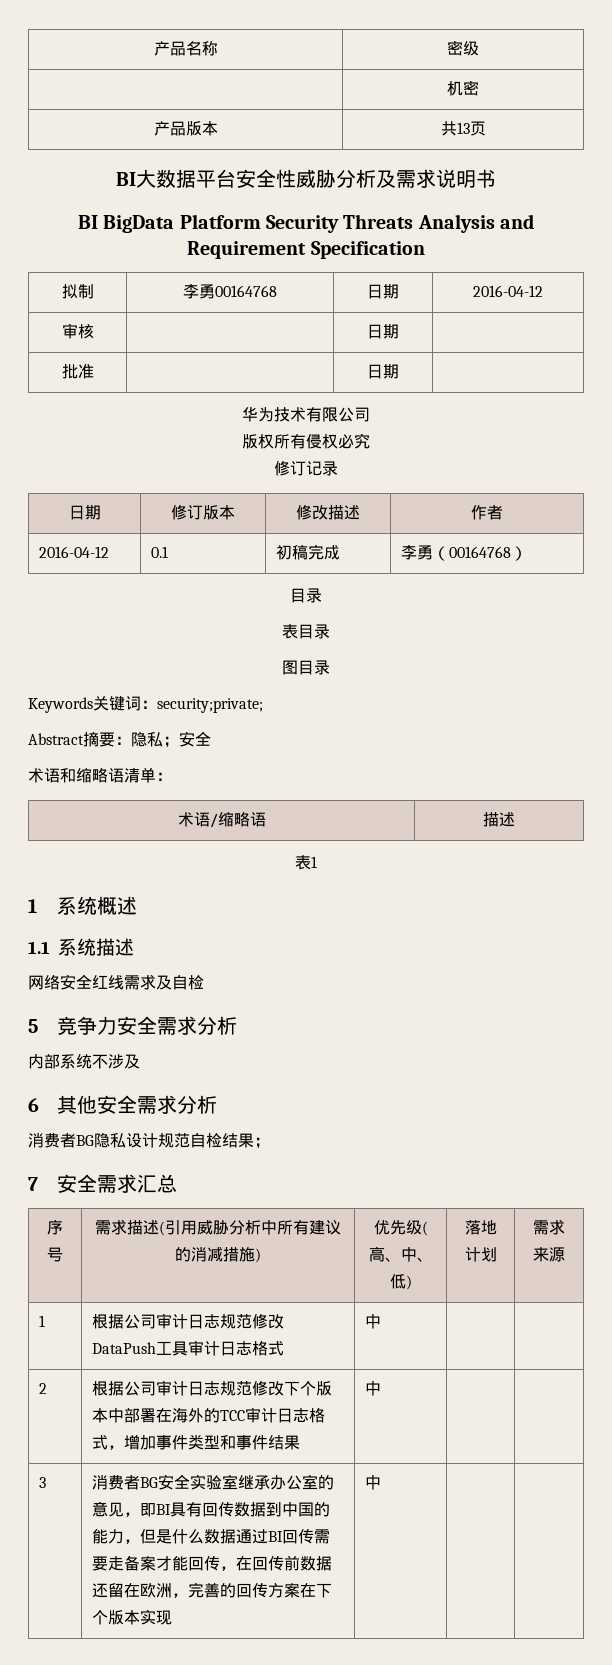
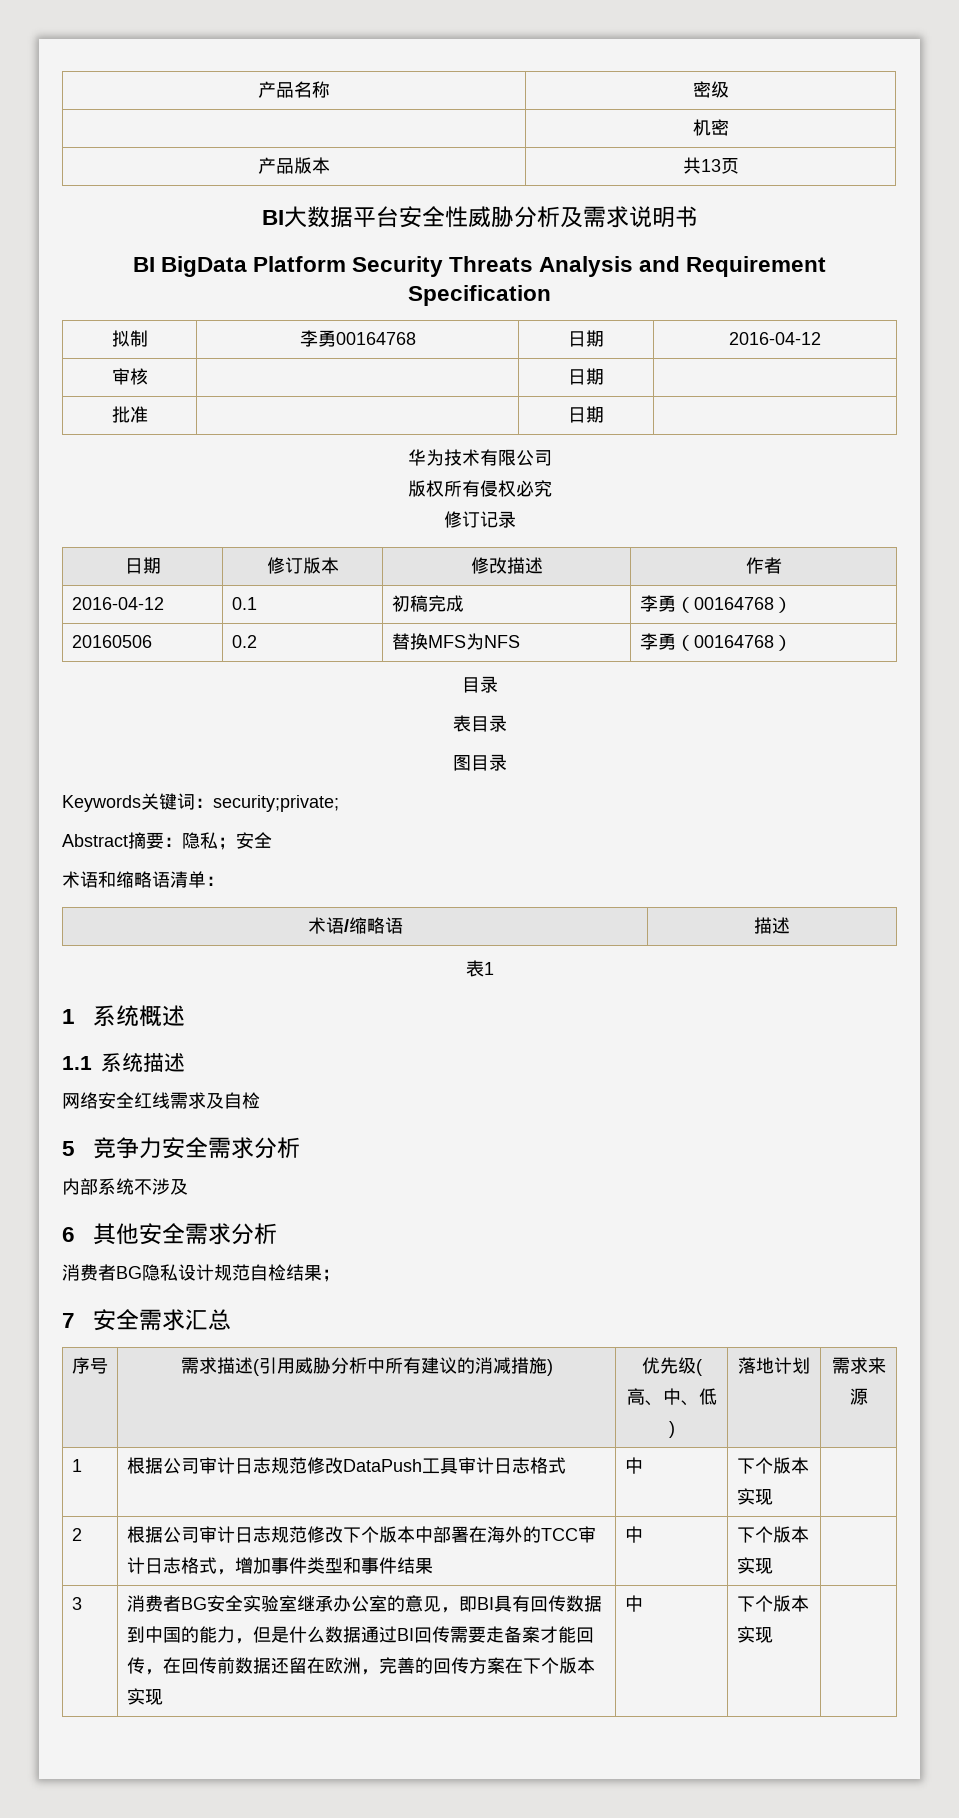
(528, 553) none -> [71,635,152,648] [231,635,257,648] [391,633,520,650] [639,633,792,651] // 20160506 | 0.2 | 替换MFS为NFS | 李勇（00164768）
(382, 1321) none -> [736,1457,809,1474] [736,1488,773,1505] 下个版本实现
(382, 1388) none -> [736,1526,809,1543] [736,1557,773,1574] 下个版本实现
(382, 1482) none -> [736,1595,809,1612] [736,1626,773,1643] 下个版本实现

